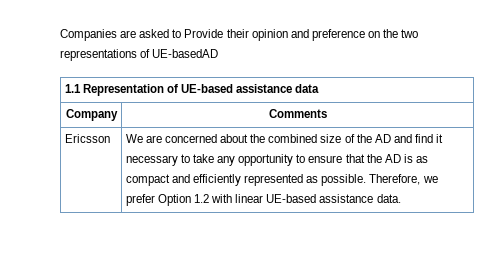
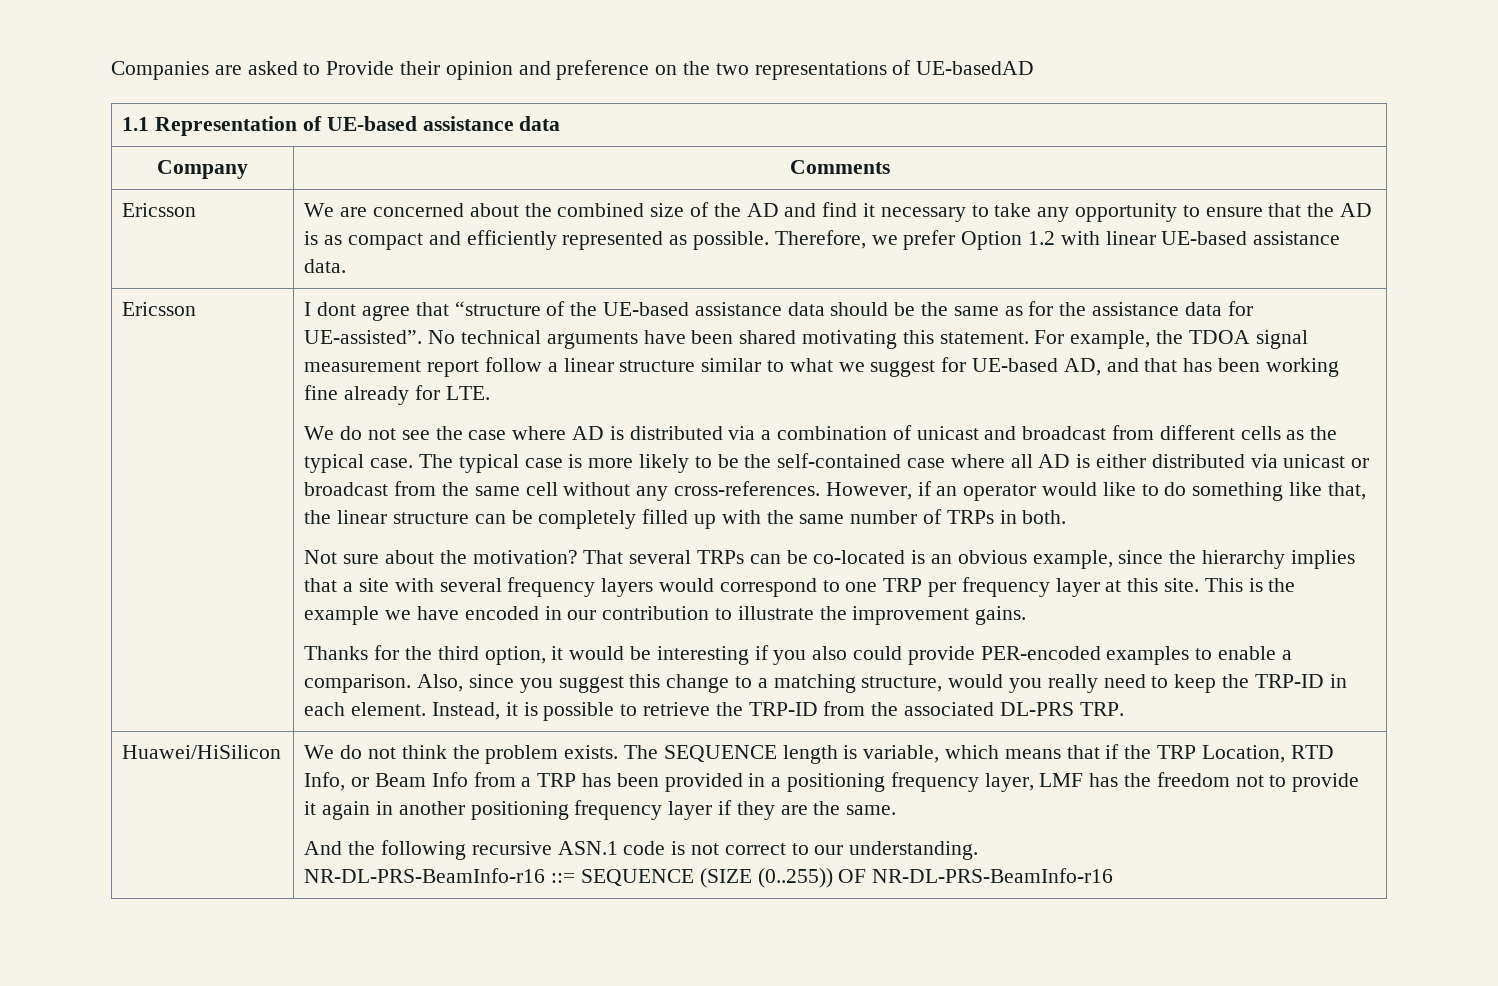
(401, 198) none -> [122,302,197,316] [304,301,1253,321] [304,330,1308,349] [304,357,1339,377] [304,385,490,405] [304,425,1338,440] [304,453,1370,473] [304,481,1366,501] [304,509,1067,529] [304,550,1355,569] [304,577,1296,597] [304,606,1027,625] [304,645,1292,665] [304,674,1347,693] [304,701,1124,721] [122,745,282,759] [304,744,1334,764] [304,772,1360,792] [304,800,897,820] [304,840,979,860] [304,868,1114,888] // Ericsson | I dont agree that “structure of the UE-based assistance data should be the same as for the assistance data for UE-assisted”. No technical arguments have been shared motivating this statement. For example, the TDOA signal measurement report follow a linear structure similar to what we suggest for UE-based AD, and that has been working fine already for LTE. // We do not see the case where AD is distributed via a combination of unicast and broadcast from different cells as the typical case. The typical case is more likely to be the self-contained case where all AD is either distributed via unicast or broadcast from the same cell without any cross-references. However, if an operator would like to do something like that, the linear structure can be completely filled up with the same number of TRPs in both. // Not sure about the motivation? That several TRPs can be co-located is an obvious example, since the hierarchy implies that a site with several frequency layers would correspond to one TRP per frequency layer at this site. This is the example we have encoded in our contribution to illustrate the improvement gains. // Thanks for the third option, it would be interesting if you also could provide PER-encoded examples to enable a comparison. Also, since you suggest this change to a matching structure, would you really need to keep the TRP-ID in each element. Instead, it is possible to retrieve the TRP-ID from the associated DL-PRS TRP. // Huawei/HiSilicon | We do not think the problem exists. The SEQUENCE length is variable, which means that if the TRP Location, RTD Info, or Beam Info from a TRP has been provided in a positioning frequency layer, LMF has the freedom not to provide it again in another positioning frequency layer if they are the same. // And the following recursive ASN.1 code is not correct to our understanding. // NR-DL-PRS-BeamInfo-r16 ::= SEQUENCE (SIZE (0..255)) OF NR-DL-PRS-BeamInfo-r16

